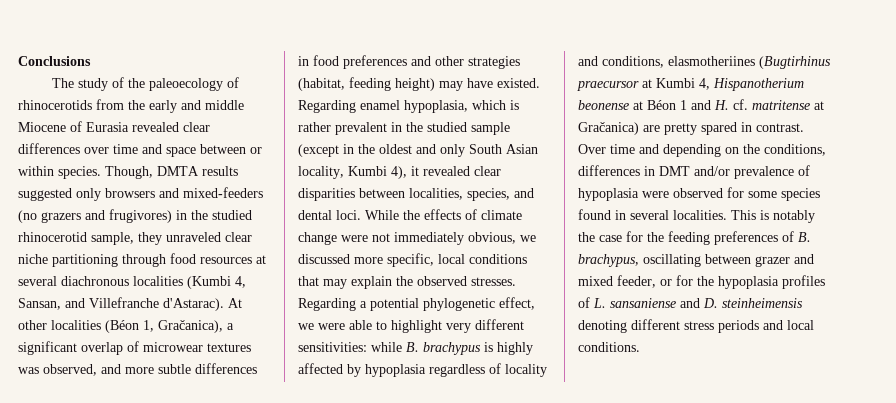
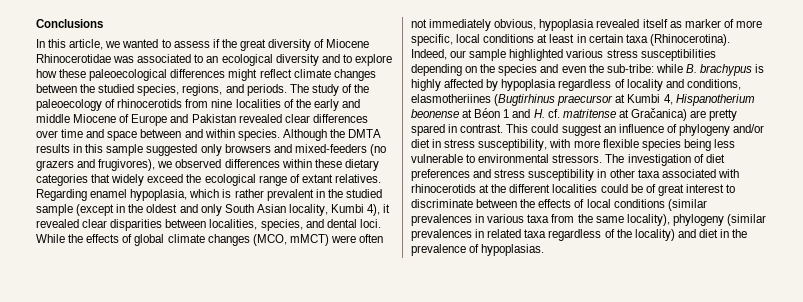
(91, 61) none -> [36,39,370,51] [36,54,392,66] [36,69,376,81] [36,84,287,96] In this article, we wanted to assess if the great diversity of Miocene Rhinocerotidae was associated to an ecological diversity and to explore how these paleoecological differences might reflect climate changes between the studied species, regions, and periods.
(124, 104) none -> [211,99,294,108] nine localities of
[86,122,129,132] Eurasia -> [131,114,236,126] Europe and Pakistan
[250,147,262,154] or -> [184,129,203,138] and
[105,166,238,179] Though, DMTA results -> [282,129,382,141] [36,144,144,156] Although the DMTA results in this sample
[109,209,252,223] [18,232,252,245] [18,253,266,267] [18,276,246,289] [18,297,242,311] [18,320,234,333] [18,341,251,355] [18,363,257,376] [298,55,520,69] [298,77,540,91] frugivores) in the studied rhinocerotid sample, they unraveled clear niche partitioning through food resources at several diachronous localities (Kumbi 4, Sansan, and Villefranche d'Astarac). At other localities (Béon 1, Gračanica), a significant overlap of microwear textures was observed, and more subtle differences in food preferences and other strategies (habitat, feeding height) may have existed. -> [98,159,379,171] [36,174,381,186] frugivores), we observed differences within these dietary categories that widely exceed the ecological range of extant relatives.
[481,210,522,220] [298,232,536,245] [298,253,527,267] [298,276,516,289] [298,297,535,311] [298,319,524,333] [298,342,367,352] climate change were not immediately obvious, we discussed more specific, local conditions that may explain the observed stresses. Regarding a potential phylogenetic effect, we were able to highlight very different sensitivities: -> [134,234,384,246] [411,19,762,31] [411,34,730,46] [411,49,716,61] [411,64,654,76] global climate changes (MCO, mMCT) were often not immediately obvious, hypoplasia revealed itself as marker of more specific, local conditions at least in certain taxa (Rhinocerotina). Indeed, our sample highlighted various stress susceptibilities depending on the species and even the sub-tribe:
[578,144,826,157] [578,165,810,179] [578,187,820,201] [578,209,815,223] [578,231,811,245] [578,254,814,267] [578,275,825,289] [578,297,803,308] [578,319,814,333] [578,342,640,352] Over time and depending on the conditions, differences in DMT and/or prevalence of hypoplasia were observed for some species found in several localities. This is notably the case for the feeding preferences of B. brachypus, oscillating between grazer and mixed feeder, or for the hypoplasia profiles of L. sansaniense and D. steinheimensis denoting different stress periods and local conditions. -> [506,124,765,136] [411,139,735,151] [411,154,725,166] [411,169,739,181] [411,184,736,196] [411,199,707,211] [411,214,766,226] [411,229,748,241] [411,244,545,256] This could suggest an influence of phylogeny and/or diet in stress susceptibility, with more flexible species being less vulnerable to environmental stressors. The investigation of diet preferences and stress susceptibility in other taxa associated with rhinocerotids at the different localities could be of great interest to discriminate between the effects of local conditions (similar prevalences in various taxa from the same locality), phylogeny (similar prevalences in related taxa regardless of the locality) and diet in the prevalence of hypoplasias.

